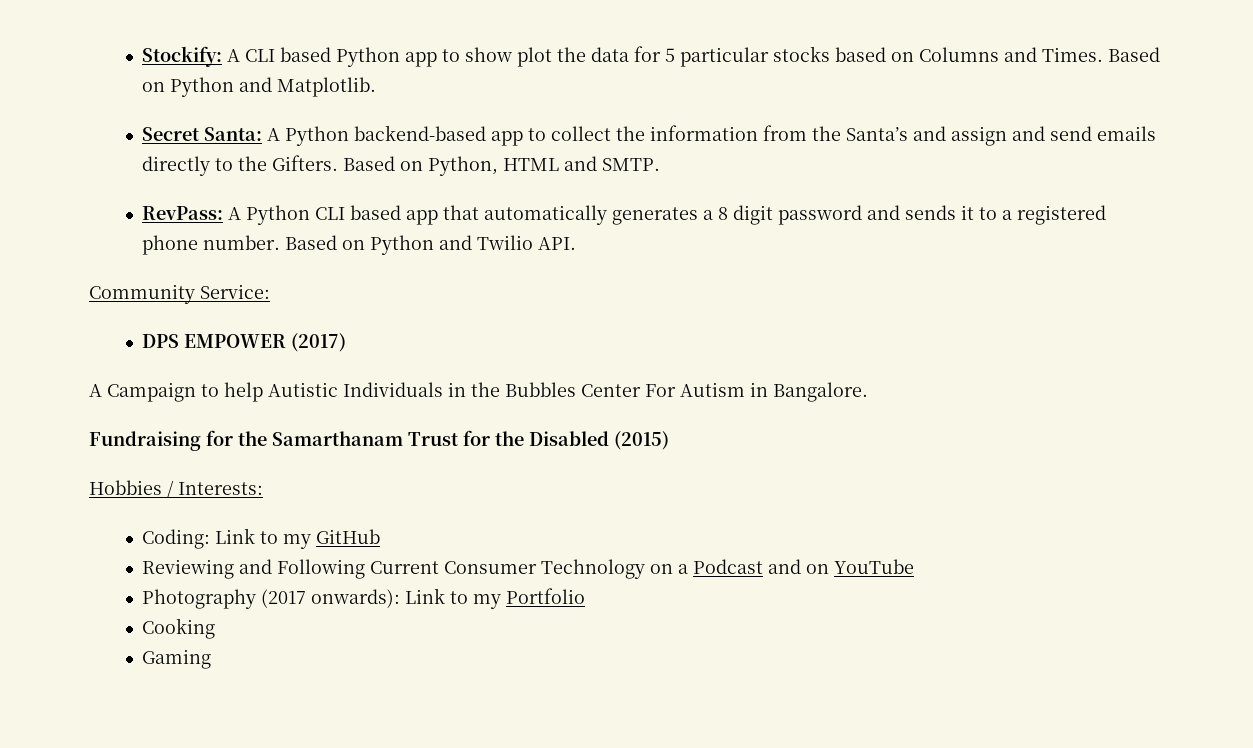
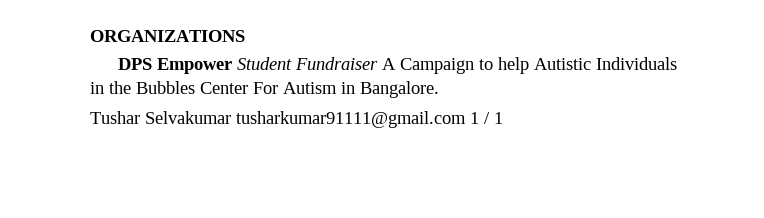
[142,46,1161,67] [142,77,377,97] [142,125,1157,146] [142,155,661,176] [142,205,1107,225] [142,235,577,255] [89,284,270,304] [142,333,347,352] Stockify: A CLI based Python app to show plot the data for 5 particular stocks based on Columns and Times. Based on Python and Matplotlib. // Secret Santa: A Python backend-based app to collect the information from the Santa’s and assign and send emails directly to the Gifters. Based on Python, HTML and SMTP. // RevPass: A Python CLI based app that automatically generates a 8 digit password and sends it to a registered phone number. Based on Python and Twilio API. // Community Service: // DPS EMPOWER (2017) // -> [90,30,245,42] [118,57,379,74] ORGANIZATIONS // DPS Empower Student Fundraiser
[89,430,669,451] [89,480,263,498] [142,528,381,549] [142,559,915,579] [142,588,586,609] [142,618,216,639] [142,649,212,669] Fundraising for the Samarthanam Trust for the Disabled (2015) // Hobbies / Interests: // Coding: Link to my GitHub // Reviewing and Following Current Consumer Technology on a Podcast and on YouTube // Photography (2017 onwards): Link to my Portfolio // Cooking // Gaming -> [90,111,503,128] Tushar Selvakumar tusharkumar91111@gmail.com 1 / 1

